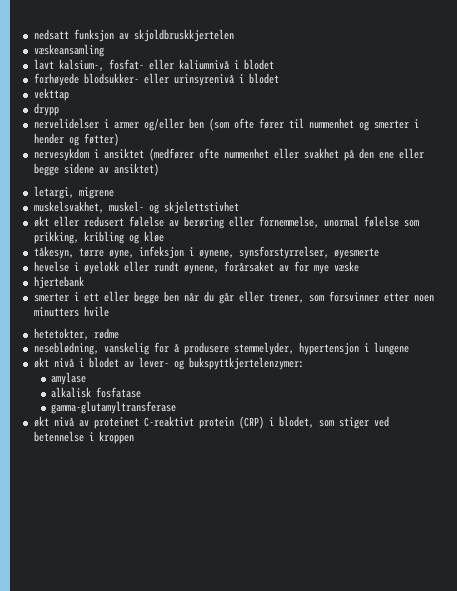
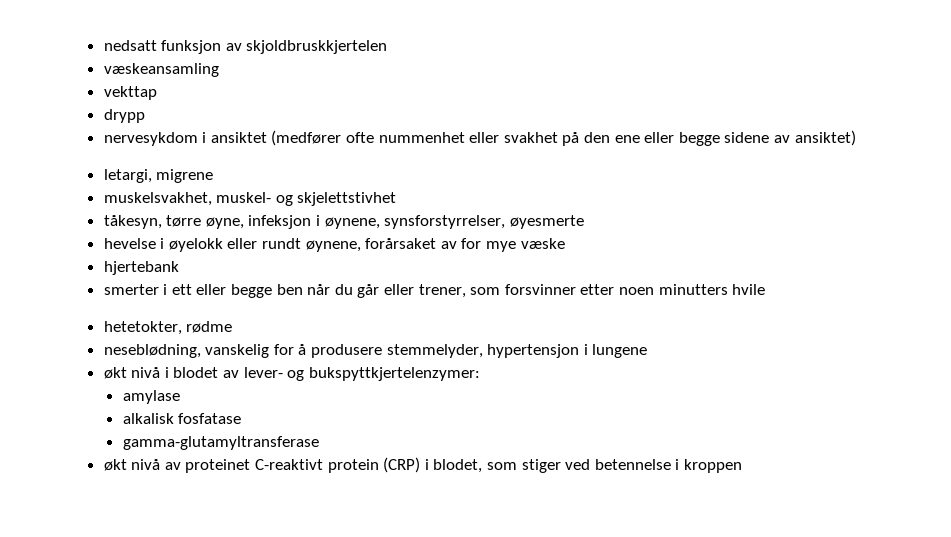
[33,59,274,71] [33,73,279,86] [33,88,69,101] [33,103,59,116] [33,118,419,131] [33,133,119,146] lavt kalsium-, fosfat- eller kaliumnivå i blodet // forhøyede blodsukker- eller urinsyrenivå i blodet // vekttap // drypp // nervelidelser i armer og/eller ben (som ofte fører til nummenhet og smerter i hender og føtter) -> [103,86,157,100] [103,109,145,123] vekttap // drypp
[33,216,419,229] [33,231,164,244] // økt eller redusert følelse av berøring eller fornemmelse, unormal følelse som prikking, kribling og kløe -> (397, 199) none

